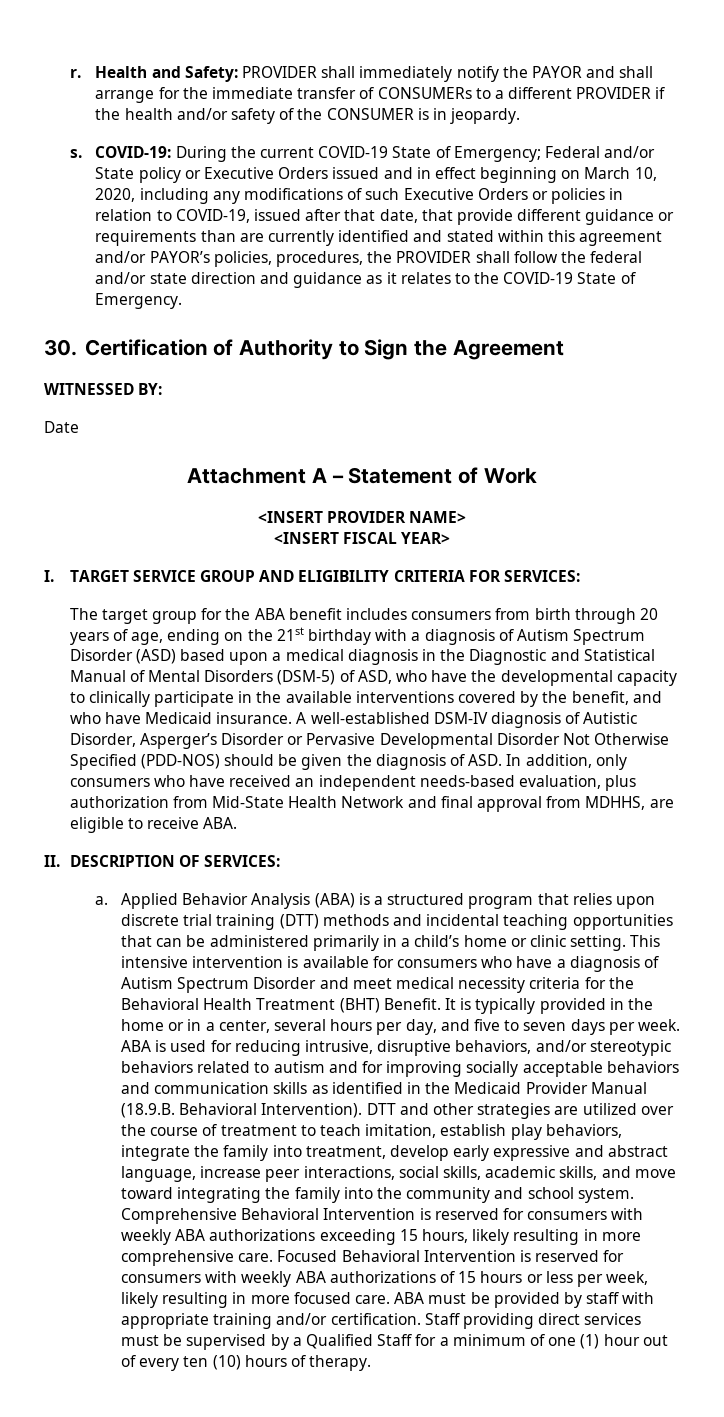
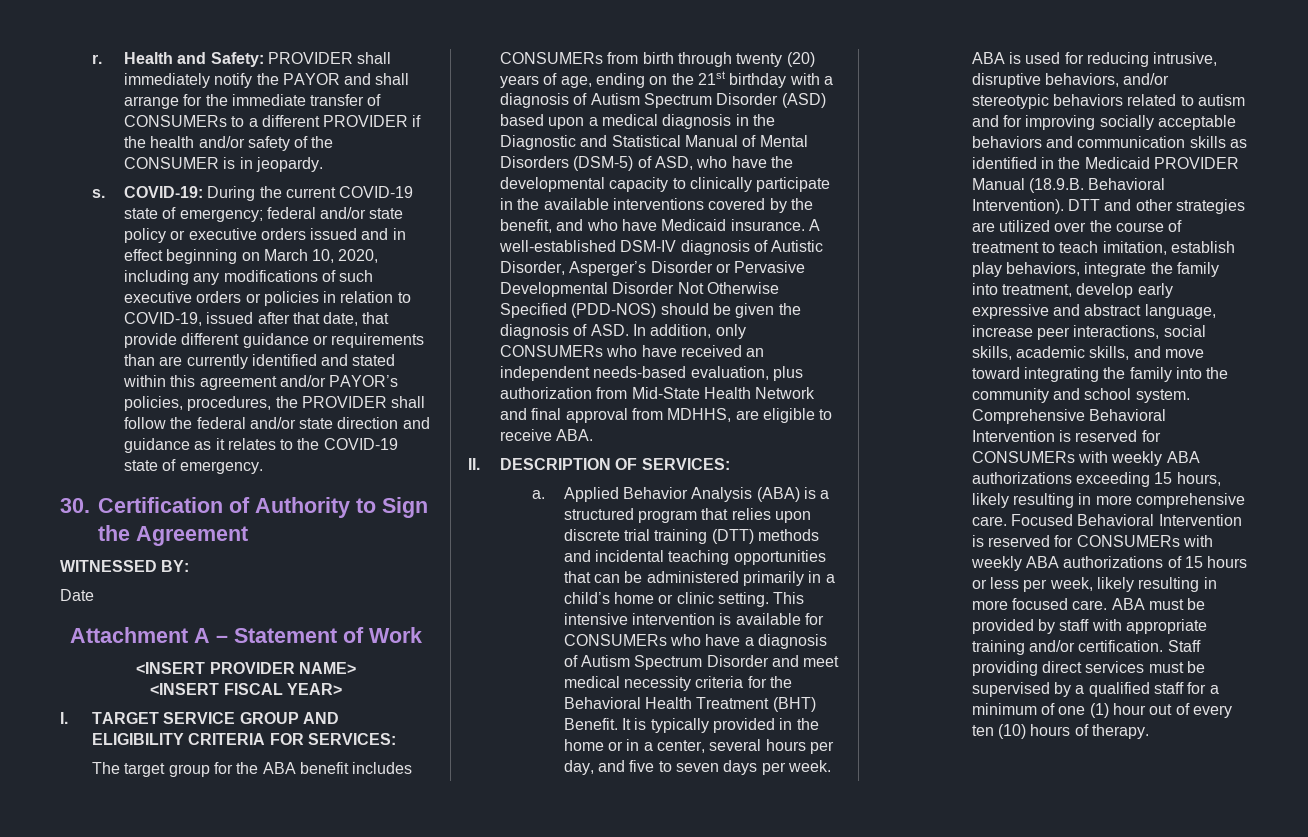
[392,146,656,162] [95,167,329,183] State of Emergency; Federal and/or State policy or Executive Orders -> [123,207,404,222] [123,228,306,243] state of emergency; federal and/or state policy or executive orders
[403,188,528,200] Executive Orders -> [123,291,242,303] executive orders
[577,272,636,284] [95,293,183,309] State of Emergency. -> [123,459,263,474] state of emergency.
[411,611,492,620] consumers -> [499,52,603,64] CONSUMERs
[639,608,658,620] 20 -> [736,52,815,67] twenty (20)
[69,778,150,787] consumers -> [499,345,603,357] CONSUMERs
[397,959,478,968] consumers -> [563,634,667,646] CONSUMERs
[525,1082,588,1094] Provider -> [1154,157,1240,169] PROVIDER
[527,1211,608,1220] consumers -> [971,451,1075,463] CONSUMERs
[121,1274,202,1283] consumers -> [1076,535,1180,547] CONSUMERs
[306,1334,413,1349] Qualified Staff -> [1088,682,1185,697] qualified staff

